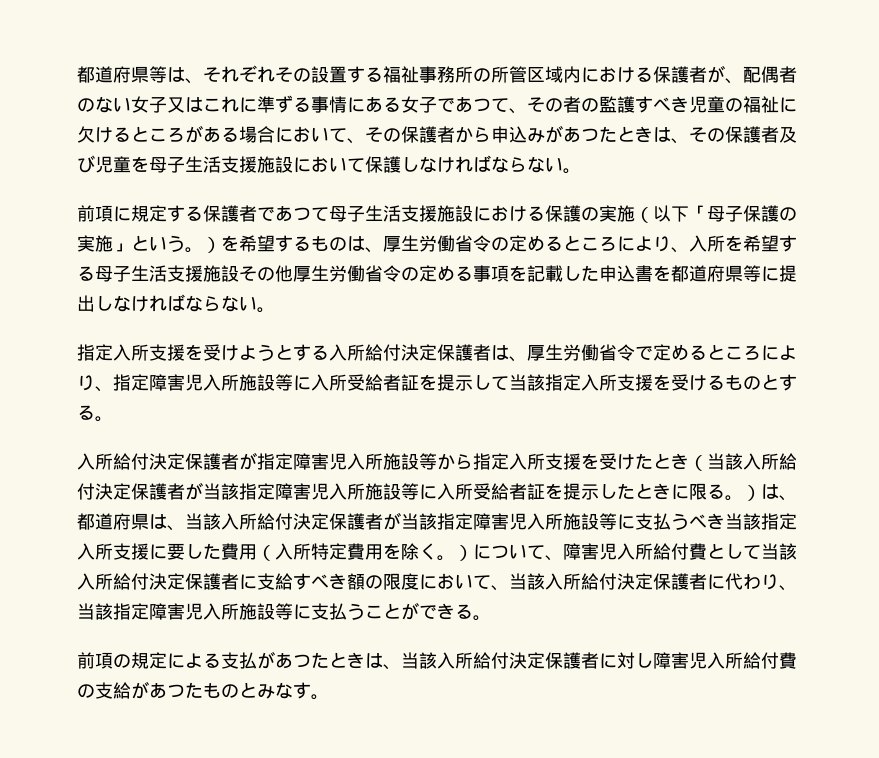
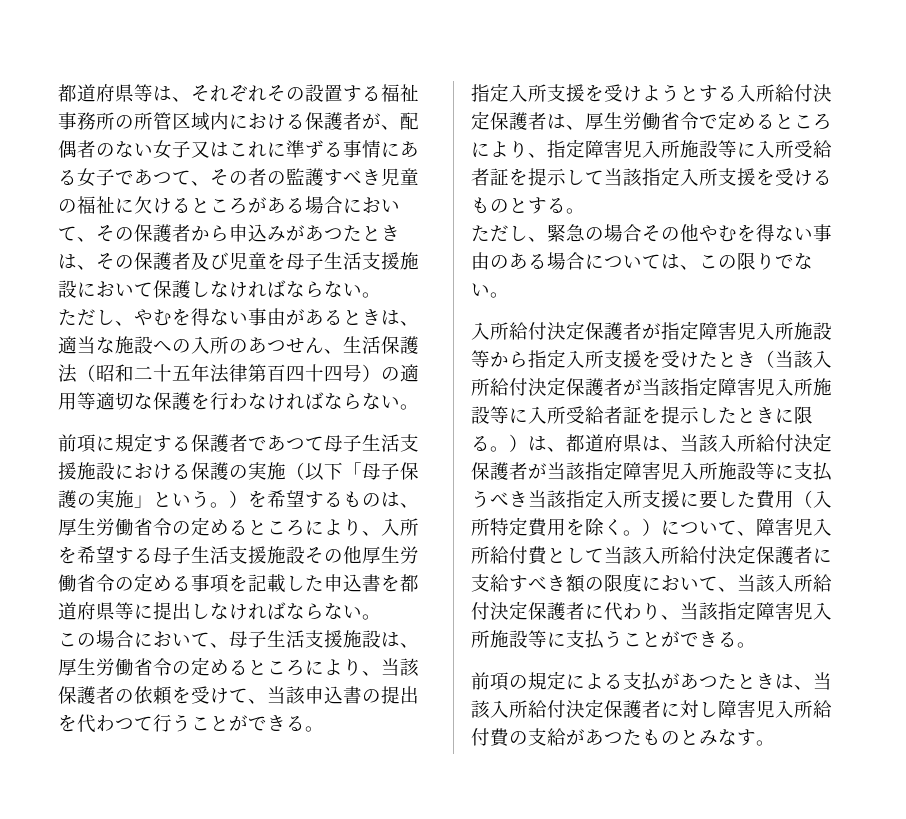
(581, 171) none -> [58,308,419,326] [58,336,419,354] [58,363,419,383] [58,392,419,410] // ただし、やむを得ない事由があるときは、適当な施設への入所のあつせん、生活保護法（昭和二十五年法律第百四十四号）の適用等適切な保護を行わなければならない。
(275, 310) none -> [58,630,419,648] [58,657,419,677] [58,686,419,705] [58,714,324,733] // この場合において、母子生活支援施設は、厚生労働省令の定めるところにより、当該保護者の依頼を受けて、当該申込書の提出を代わつて行うことができる。
(113, 419) none -> [471,224,832,242] [471,252,813,270] [471,283,509,298] // ただし、緊急の場合その他やむを得ない事由のある場合については、この限りでない。

